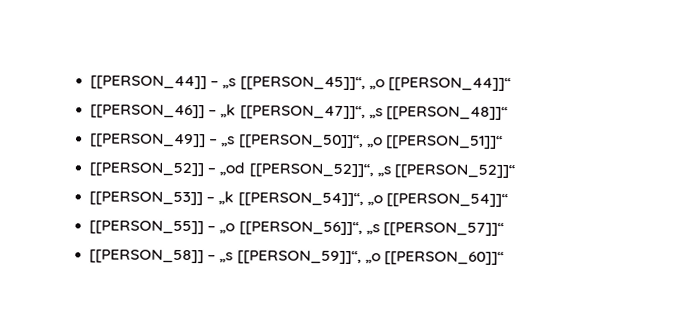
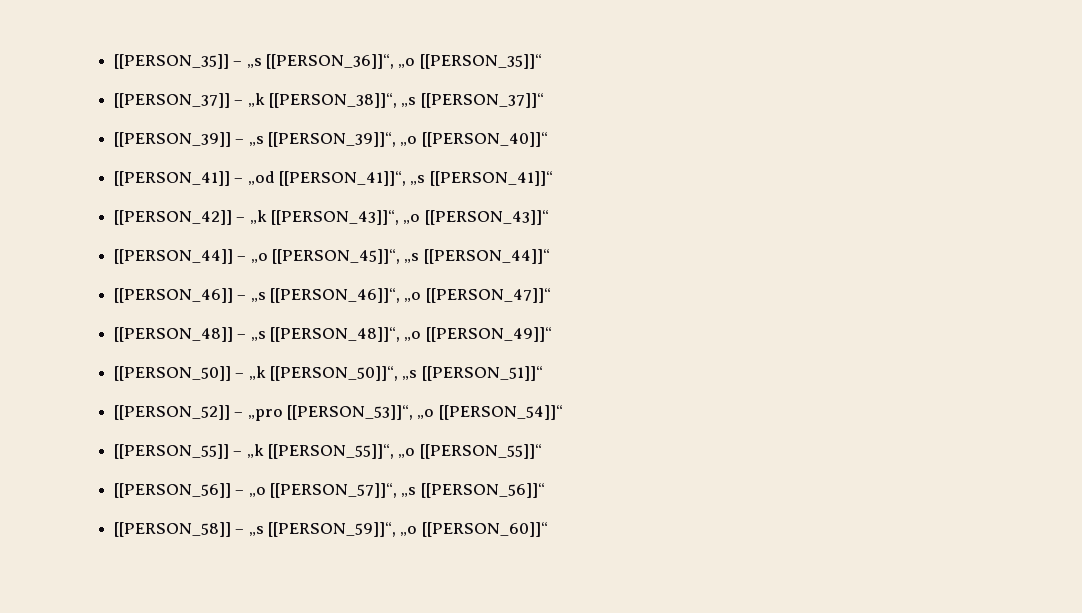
[89,75,511,91] [89,104,508,120] [89,133,503,149] [88,162,515,179] [88,191,508,207] [88,220,504,236] [[PERSON_44]] – „s [[PERSON_45]]“, „o [[PERSON_44]]“ // [[PERSON_46]] – „k [[PERSON_47]]“, „s [[PERSON_48]]“ // [[PERSON_49]] – „s [[PERSON_50]]“, „o [[PERSON_51]]“ // [[PERSON_52]] – „od [[PERSON_52]]“, „s [[PERSON_52]]“ // [[PERSON_53]] – „k [[PERSON_54]]“, „o [[PERSON_54]]“ // [[PERSON_55]] – „o [[PERSON_56]]“, „s [[PERSON_57]]“ -> [113,54,542,69] [113,93,544,108] [113,132,548,147] [113,171,553,186] [113,210,549,225] [113,249,550,264] [113,288,551,303] [113,327,552,342] [113,366,543,381] [113,405,563,421] [113,444,542,459] [113,483,545,498] [[PERSON_35]] – „s [[PERSON_36]]“, „o [[PERSON_35]]“ // [[PERSON_37]] – „k [[PERSON_38]]“, „s [[PERSON_37]]“ // [[PERSON_39]] – „s [[PERSON_39]]“, „o [[PERSON_40]]“ // [[PERSON_41]] – „od [[PERSON_41]]“, „s [[PERSON_41]]“ // [[PERSON_42]] – „k [[PERSON_43]]“, „o [[PERSON_43]]“ // [[PERSON_44]] – „o [[PERSON_45]]“, „s [[PERSON_44]]“ // [[PERSON_46]] – „s [[PERSON_46]]“, „o [[PERSON_47]]“ // [[PERSON_48]] – „s [[PERSON_48]]“, „o [[PERSON_49]]“ // [[PERSON_50]] – „k [[PERSON_50]]“, „s [[PERSON_51]]“ // [[PERSON_52]] – „pro [[PERSON_53]]“, „o [[PERSON_54]]“ // [[PERSON_55]] – „k [[PERSON_55]]“, „o [[PERSON_55]]“ // [[PERSON_56]] – „o [[PERSON_57]]“, „s [[PERSON_56]]“

